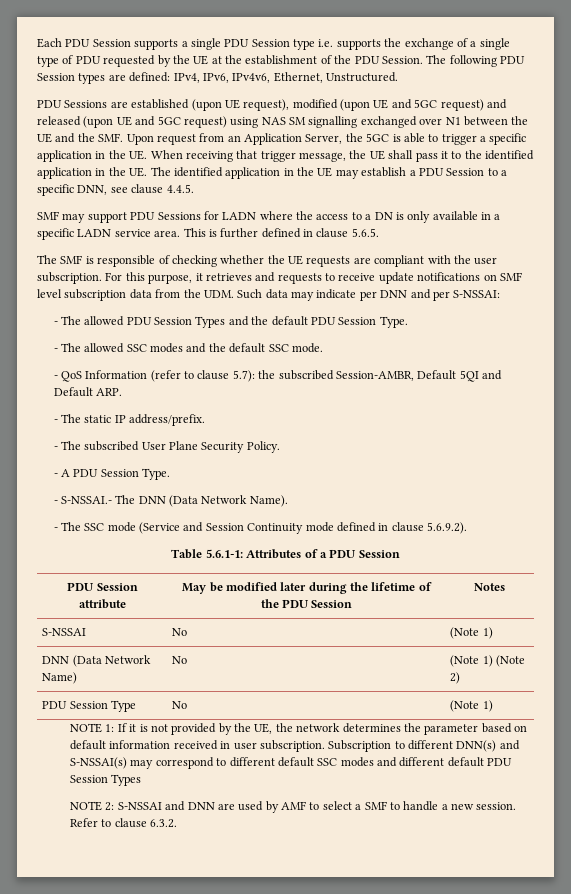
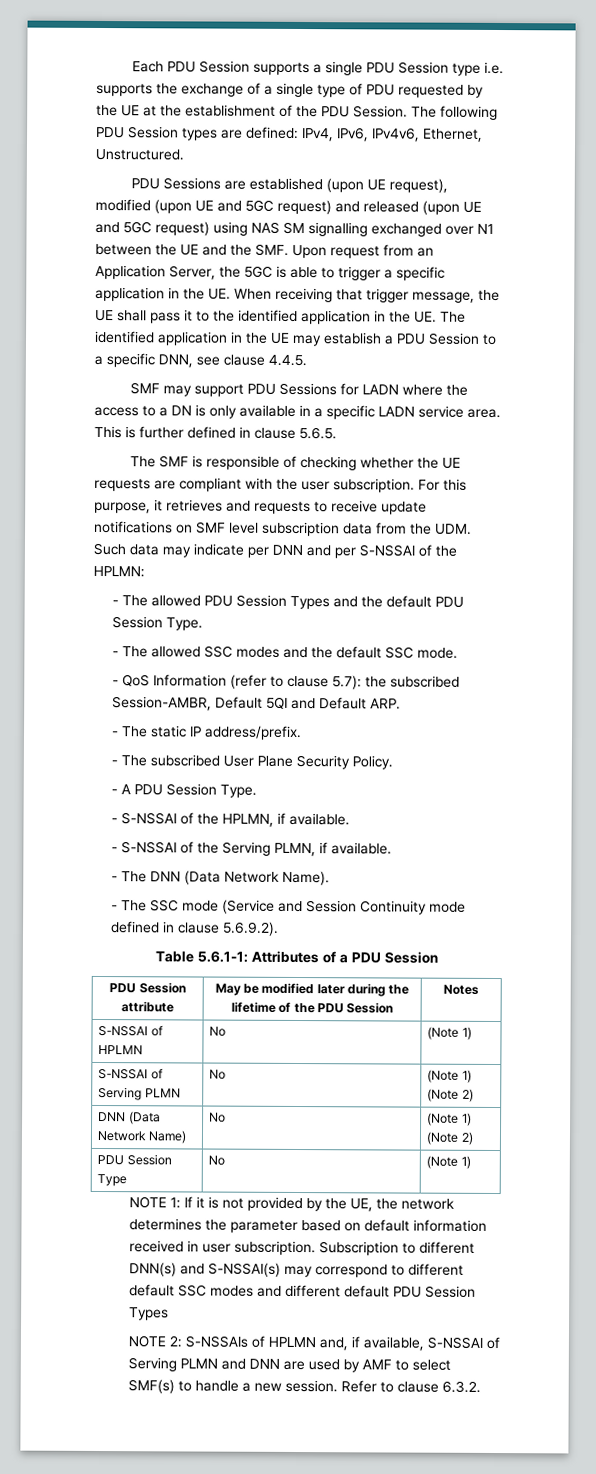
[453,290,501,298] S-NSSAI: -> [359,544,457,557] [93,565,145,578] S-NSSAI of the HPLMN:
[60,496,112,504] S-NSSAI.- -> [121,812,351,827] [111,841,393,857] [111,876,119,882] S-NSSAI of the HPLMN, if available. // - S-NSSAI of the Serving PLMN, if available. // -
[172,628,188,636] [450,627,493,639] | No | (Note 1) -> [150,1025,163,1037] [98,1044,144,1055] [209,1026,227,1037] [427,1026,472,1040] [98,1068,163,1080] [98,1086,181,1101] [209,1069,227,1080] [427,1069,472,1083] [427,1088,474,1102] of HPLMN | No | (Note 1) // S-NSSAI of Serving PLMN | No | (Note 1) (Note 2)
[117,802,162,810] S-NSSAI -> [184,1335,500,1351] [127,1357,218,1372] S-NSSAIs of HPLMN and, if available, S-NSSAI of Serving PLMN
[355,801,387,810] a SMF -> [127,1379,175,1394] SMF(s)

